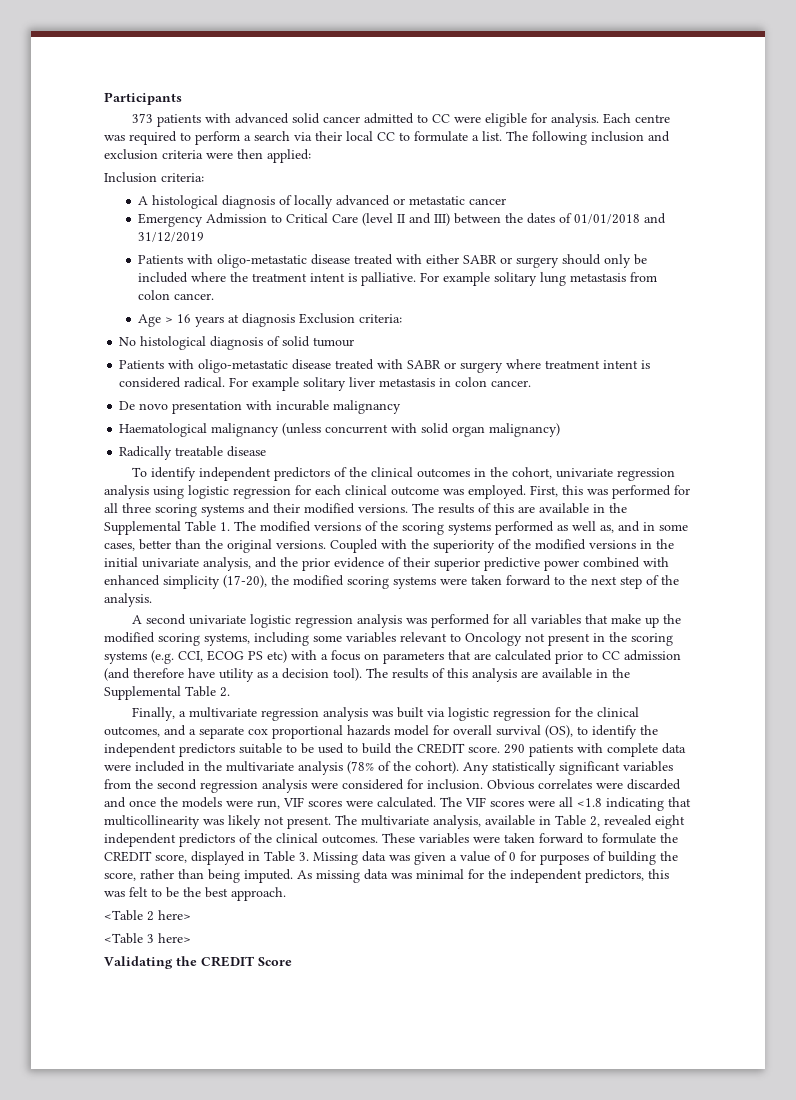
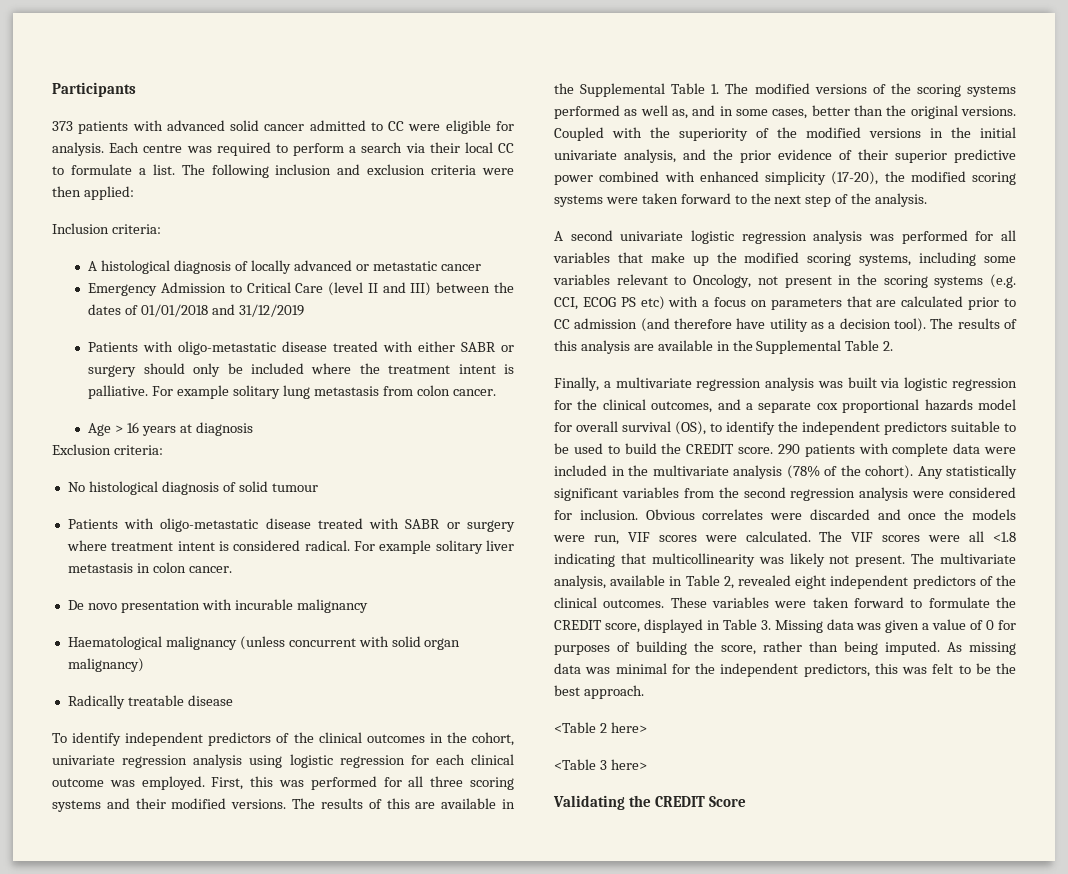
(296, 320) none -> (254, 429) //
[465,632,522,646] Oncology -> [693,274,752,288] Oncology,

